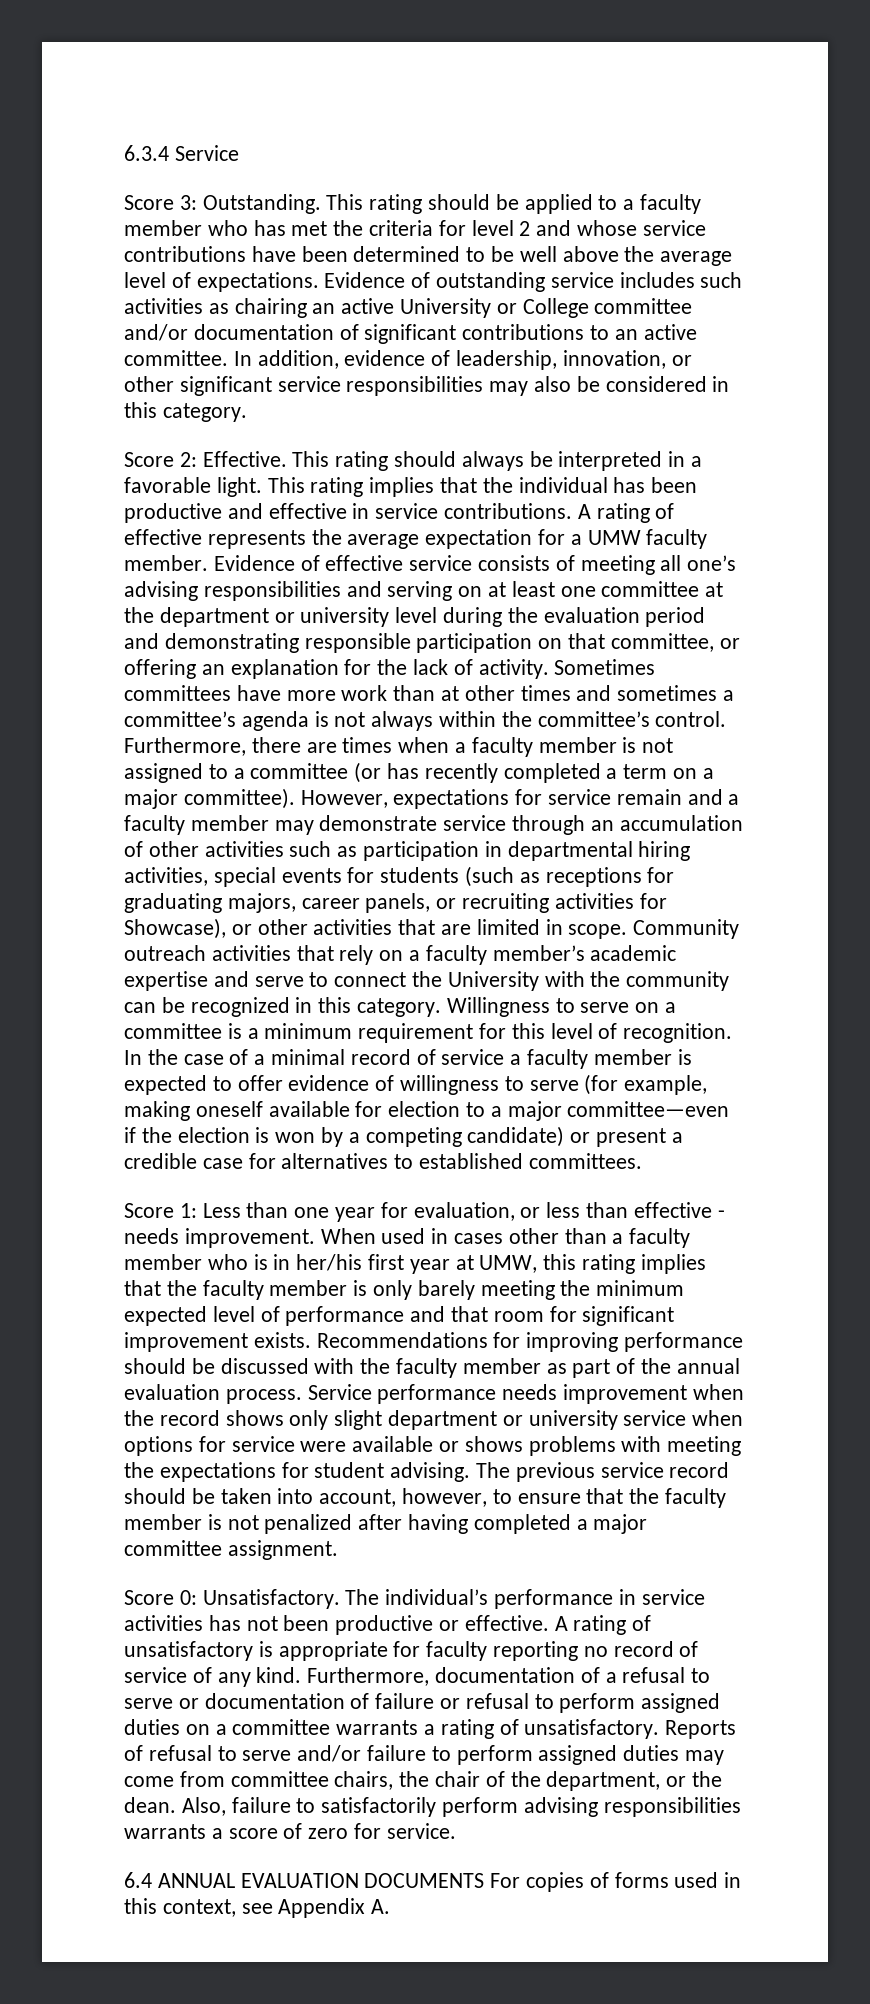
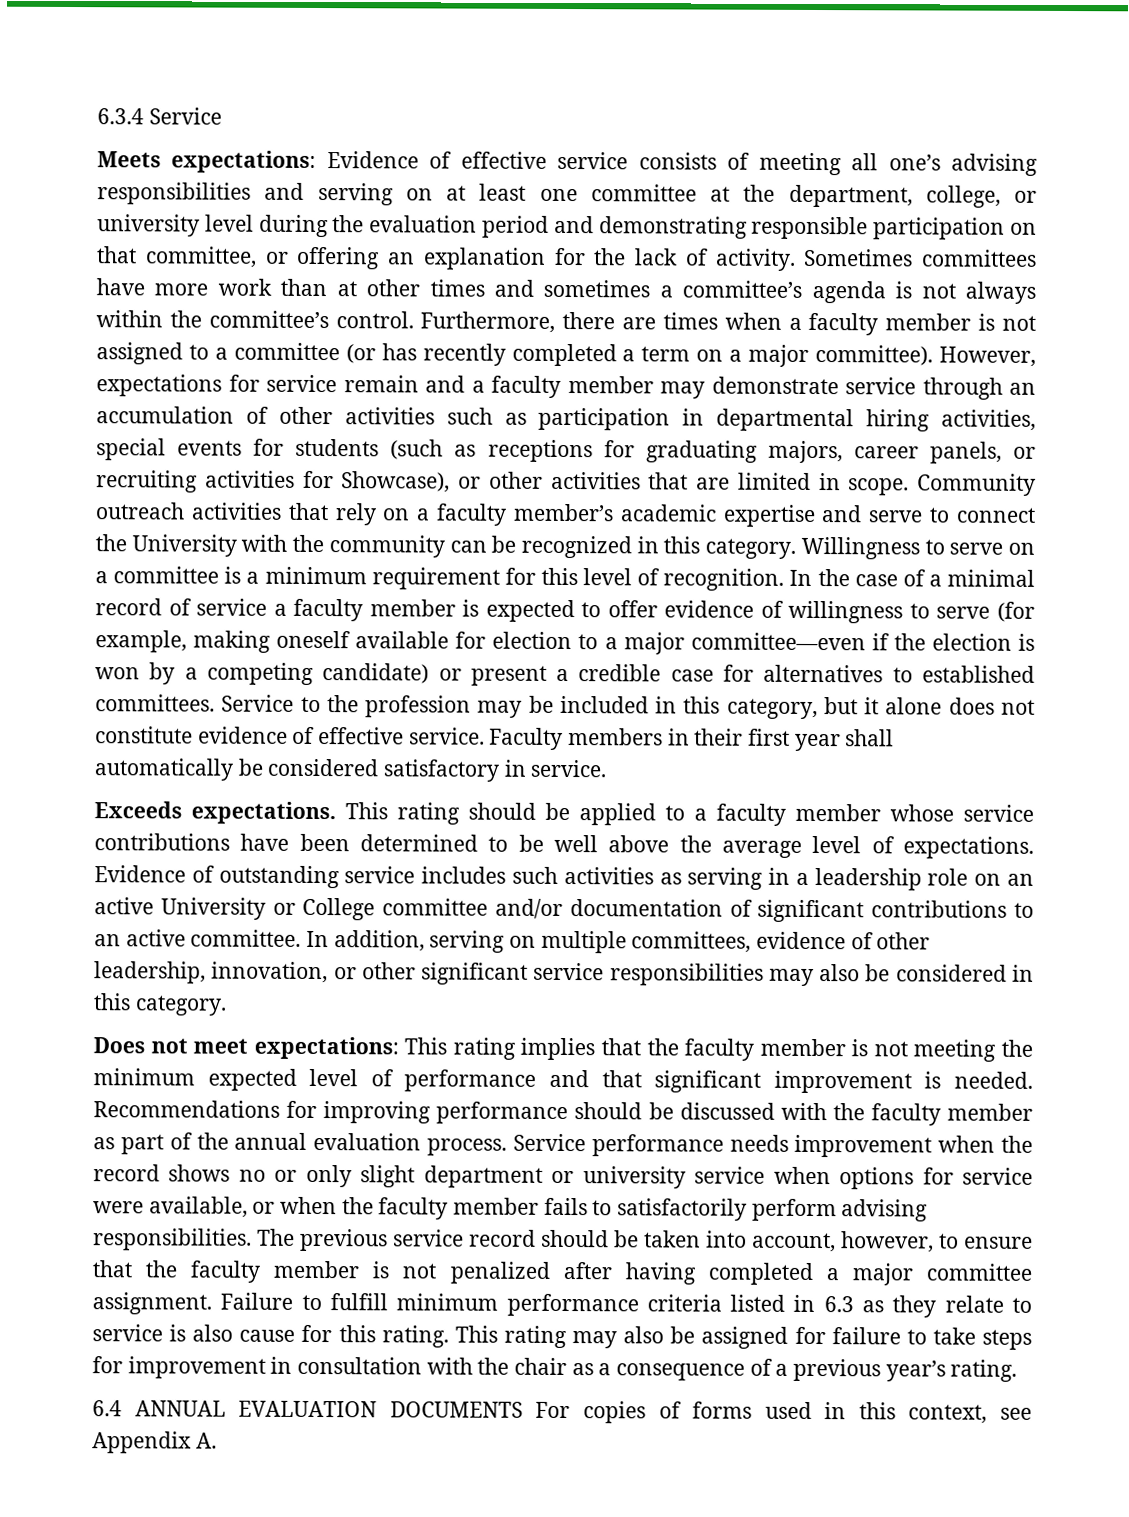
[124,194,702,214] [124,220,706,236] [124,246,733,266] [124,272,743,292] [124,298,693,318] [124,324,697,344] [124,350,692,370] [124,376,730,396] [124,402,247,422] [124,451,703,471] [124,477,698,497] [124,503,675,523] [124,529,708,549] [124,555,208,571] Score 3: Outstanding. This rating should be applied to a faculty member who has met the criteria for level 2 and whose service contributions have been determined to be well above the average level of expectations. Evidence of outstanding service includes such activities as chairing an active University or College committee and/or documentation of significant contributions to an active committee. In addition, evidence of leadership, innovation, or other significant service responsibilities may also be considered in this category. // Score 2: Effective. This rating should always be interpreted in a favorable light. This rating implies that the individual has been productive and effective in service contributions. A rating of effective represents the average expectation for a UMW faculty member. -> [97,150,317,173] Meets expectations:
[159,607,269,627] department -> [788,184,1001,208] department, college,
[124,1202,725,1222] [124,1228,691,1248] [124,1254,577,1274] // Score 1: Less than one year for evaluation, or less than effective - needs improvement. When used in cases other than a faculty member who is in her/his first year at UMW, this -> [221,694,1035,720] [95,726,895,752] [94,758,607,782] [94,801,1034,826] [94,833,1034,859] [94,865,1035,891] [94,897,1034,923] [94,929,931,954] [94,961,1034,986] [93,993,227,1016] [93,1036,448,1060] Service to the profession may be included in this category, but it alone does not constitute evidence of effective service. Faculty members in their first year shall automatically be considered satisfactory in service. // Exceeds expectations. This rating should be applied to a faculty member whose service contributions have been determined to be well above the average level of expectations. Evidence of outstanding service includes such activities as serving in a leadership role on an active University or College committee and/or documentation of significant contributions to an active committee. In addition, serving on multiple committees, evidence of other leadership, innovation, or other significant service responsibilities may also be considered in this category. // Does not meet expectations: This
[373,1280,475,1300] only barely -> [873,1041,908,1057] not
[493,1306,675,1326] [124,1332,311,1352] room for significant improvement exists. -> [654,1070,1033,1094] significant improvement is needed.
(284, 1418) none -> [238,1169,298,1182] no or
[352,1436,742,1456] [124,1462,471,1482] available or shows problems with meeting the expectations for student advising. -> [148,1196,929,1222] [93,1228,252,1251] available, or when the faculty member fails to satisfactorily perform advising responsibilities.
[124,1589,705,1609] [124,1615,652,1635] [124,1641,699,1661] [124,1667,711,1687] [124,1693,721,1713] [124,1719,737,1739] [124,1745,725,1765] [124,1771,723,1791] [124,1797,741,1817] [124,1823,456,1839] // Score 0: Unsatisfactory. The individual’s performance in service activities has not been productive or effective. A rating of unsatisfactory is appropriate for faculty reporting no record of service of any kind. Furthermore, documentation of a refusal to serve or documentation of failure or refusal to perform assigned duties on a committee warrants a rating of unsatisfactory. Reports of refusal to serve and/or failure to perform assigned duties may come from committee chairs, the chair of the department, or the dean. Also, failure to satisfactorily perform advising responsibilities warrants a score of zero for service. -> [220,1292,1032,1318] [92,1324,1032,1350] [92,1356,1018,1382] Failure to fulfill minimum performance criteria listed in 6.3 as they relate to service is also cause for this rating. This rating may also be assigned for failure to take steps for improvement in consultation with the chair as a consequence of a previous year’s rating.

